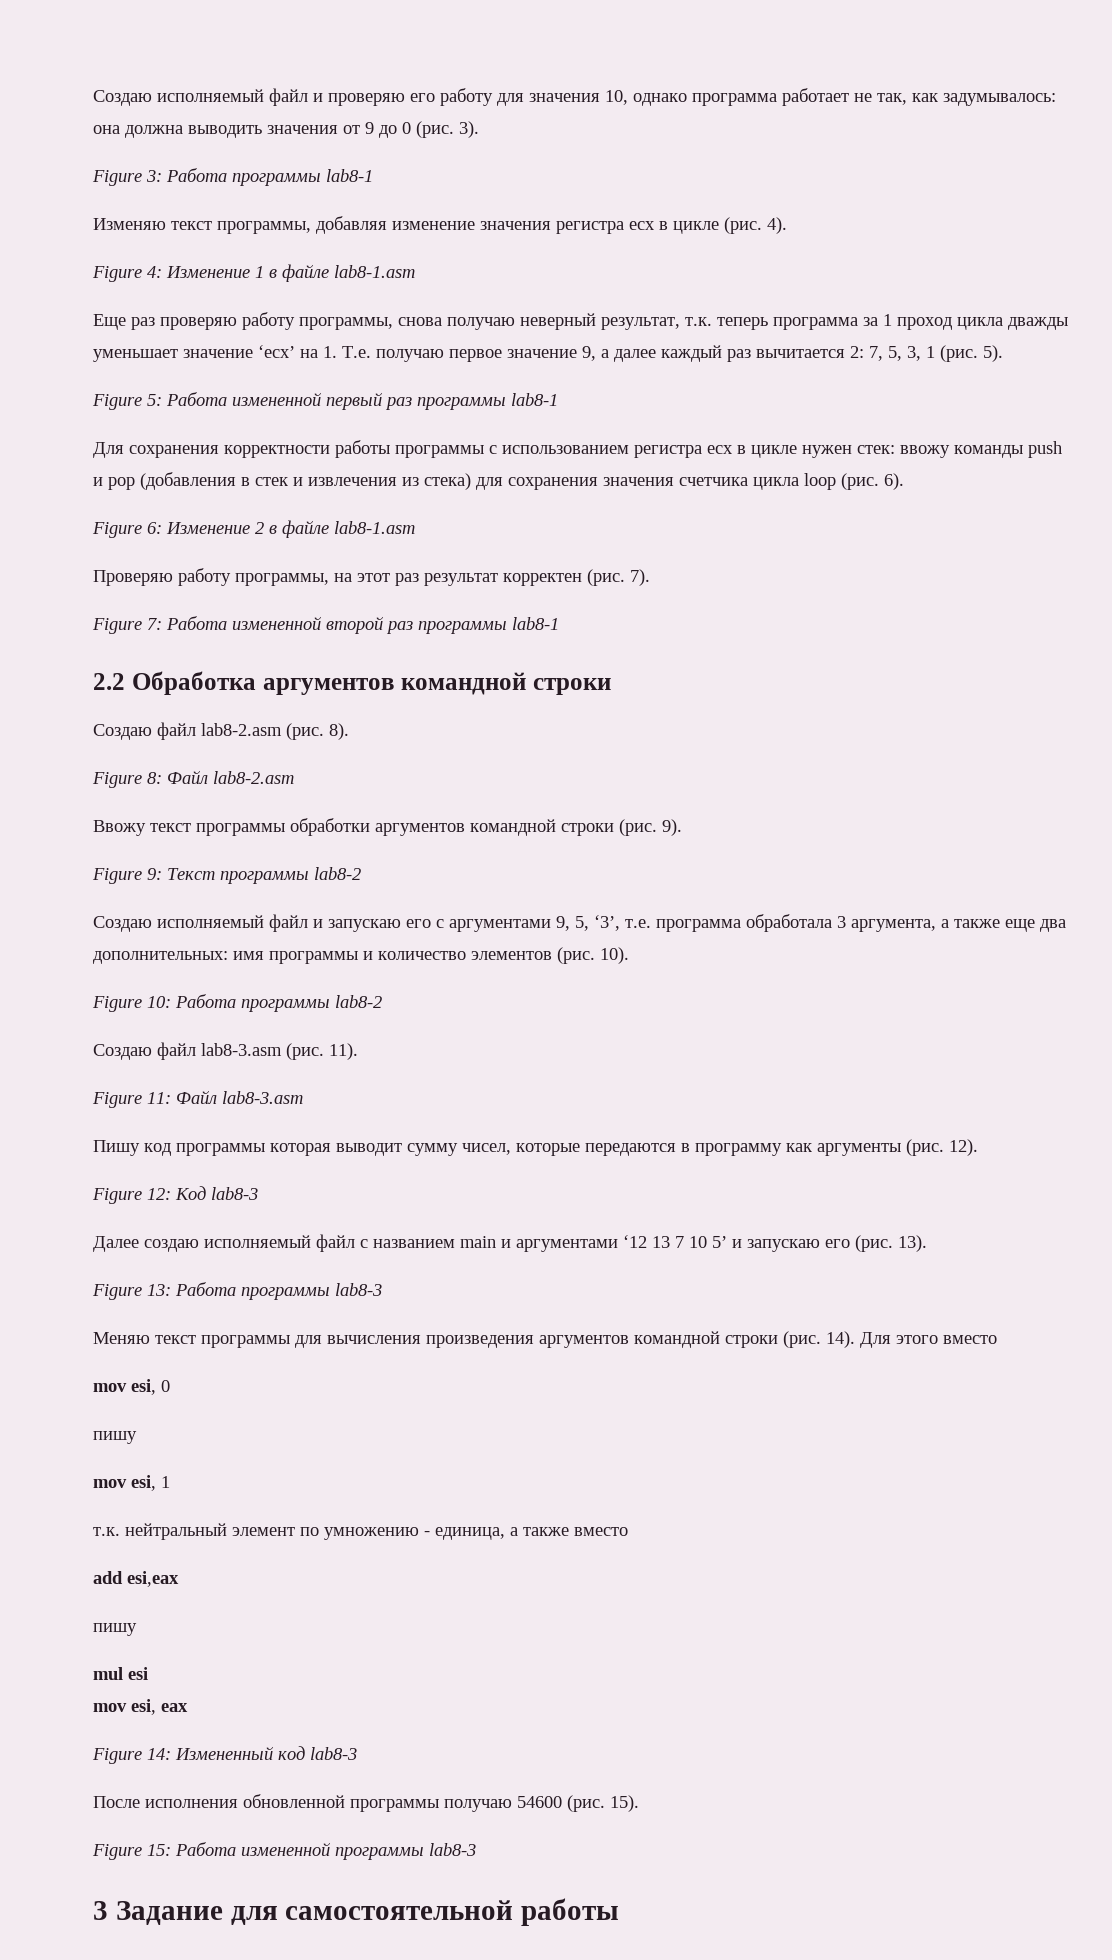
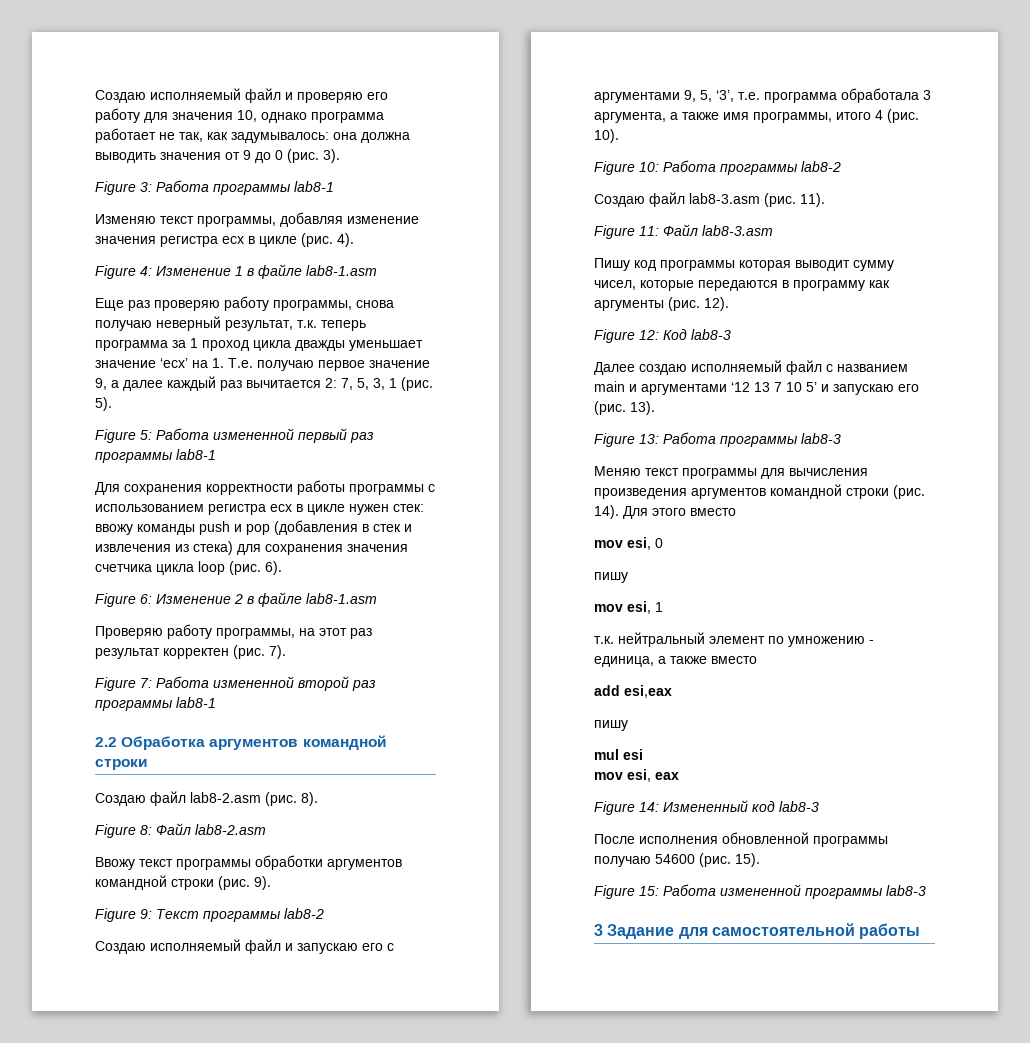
[1005,919,1066,932] [93,951,552,964] еще два дополнительных: имя программы и количество элементов -> [723,110,883,123] имя программы, итого 4

